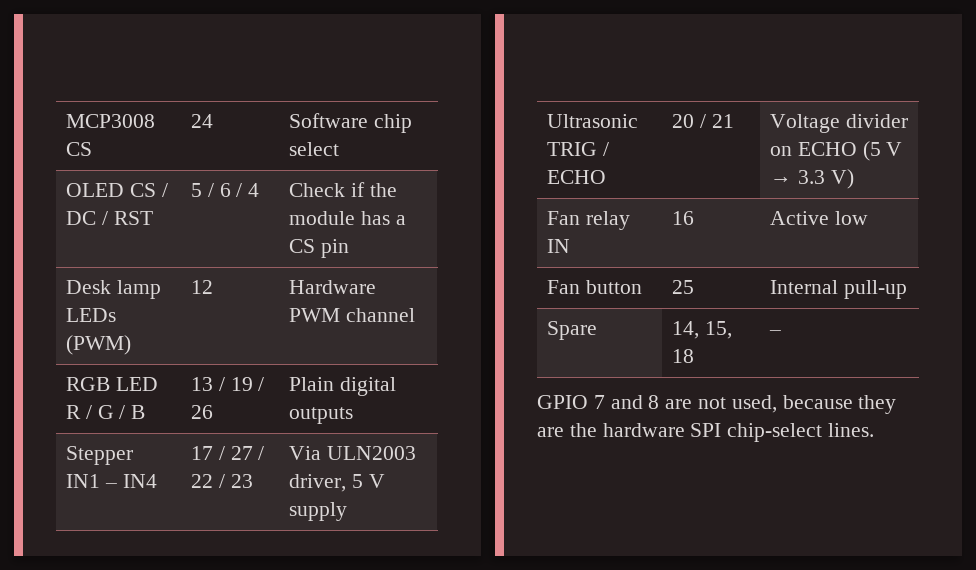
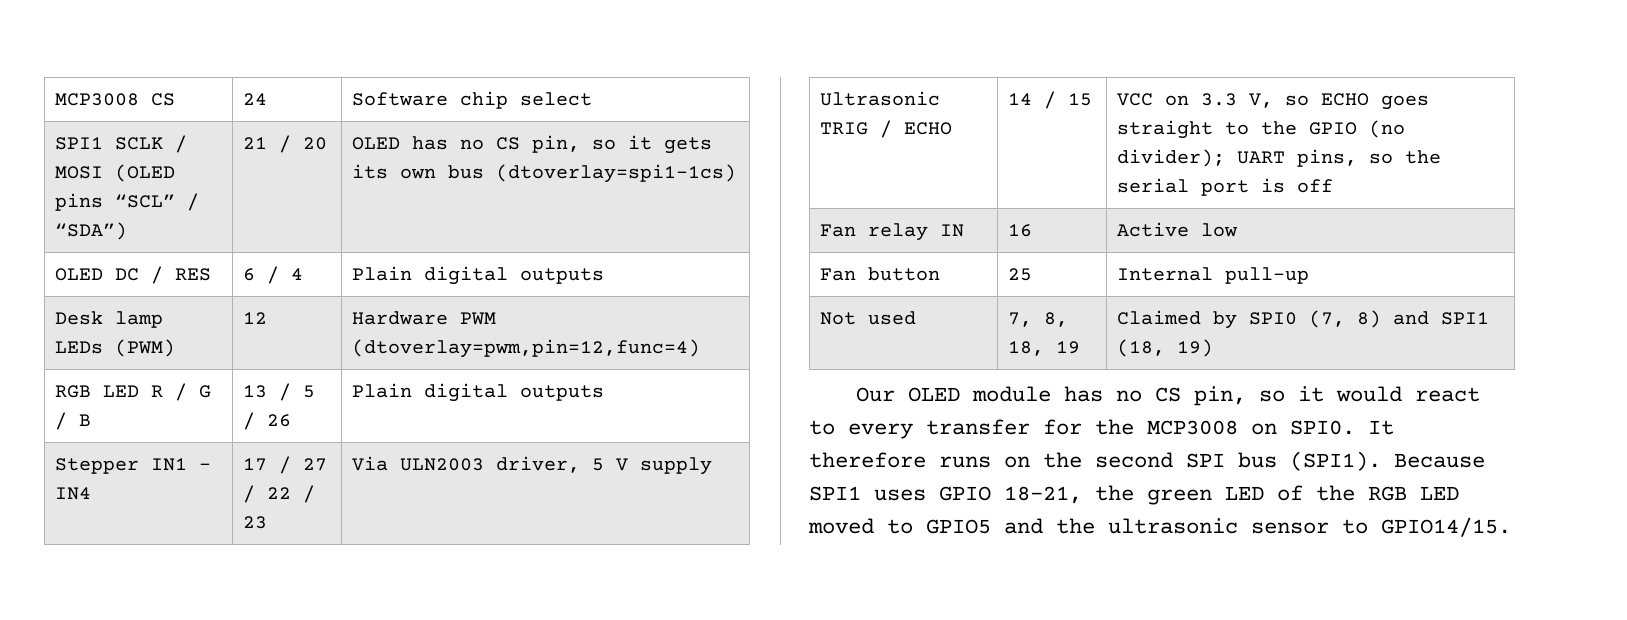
[66,183,168,197] [66,211,153,225] [191,183,260,197] [289,182,397,197] [289,211,406,225] [289,239,349,258] OLED CS / DC / RST | 5 / 6 / 4 | Check if the module has a CS pin -> [55,135,188,153] [55,164,176,182] [55,193,200,211] [55,222,128,240] [243,135,328,153] [352,135,713,154] [352,164,737,183] [55,266,212,284] [243,266,304,284] [352,266,605,285] SPI1 SCLK / MOSI (OLED pins “SCL” / “SDA”) | 21 / 20 | OLED has no CS pin, so it gets its own bus (dtoverlay=spi1-1cs) // OLED DC / RES | 6 / 4 | Plain digital outputs
[345,308,415,322] channel -> [352,339,701,358] (dtoverlay=pwm,pin=12,func=4)
[230,377,253,391] 19 -> [303,385,316,398] 5
[672,114,734,128] [770,114,908,133] [770,141,903,161] [770,169,854,189] 20 / 21 | Voltage divider on ECHO (5 V → 3.3 V) -> [1008,91,1093,109] [1117,93,1430,110] [1117,120,1406,139] [1117,149,1442,167] [1117,178,1334,196] 14 / 15 | VCC on 3.3 V, so ECHO goes straight to the GPIO (no divider); UART pins, so the serial port is off
[547,321,598,340] [672,321,732,339] [672,349,695,363] [769,330,782,335] [537,395,897,414] [537,423,875,442] Spare | 14, 15, 18 | – // GPIO 7 and 8 are not used, because they are the hardware SPI chip-select lines. -> [820,311,917,325] [1008,312,1069,327] [1008,341,1081,356] [1117,310,1490,329] [1117,339,1214,357] [855,386,1480,406] [809,419,1394,439] [809,451,1485,471] [809,485,1459,505] [808,517,1511,537] Not used | 7, 8, 18, 19 | Claimed by SPI0 (7, 8) and SPI1 (18, 19) // Our OLED module has no CS pin, so it would react to every transfer for the MCP3008 on SPI0. It therefore runs on the second SPI bus (SPI1). Because SPI1 uses GPIO 18–21, the green LED of the RGB LED moved to GPIO5 and the ultrasonic sensor to GPIO14/15.

